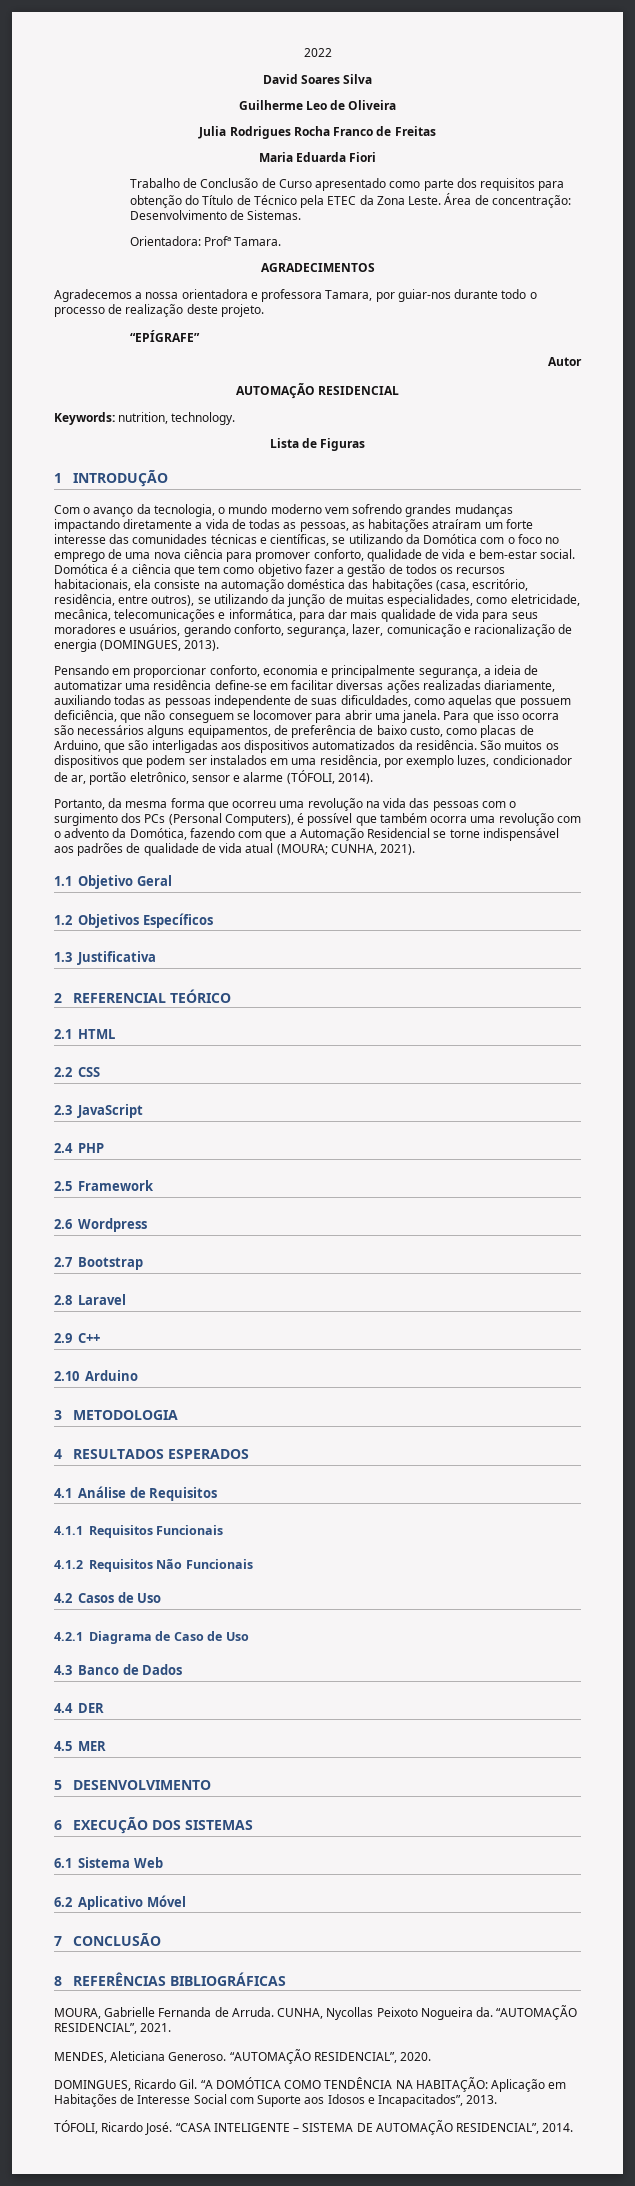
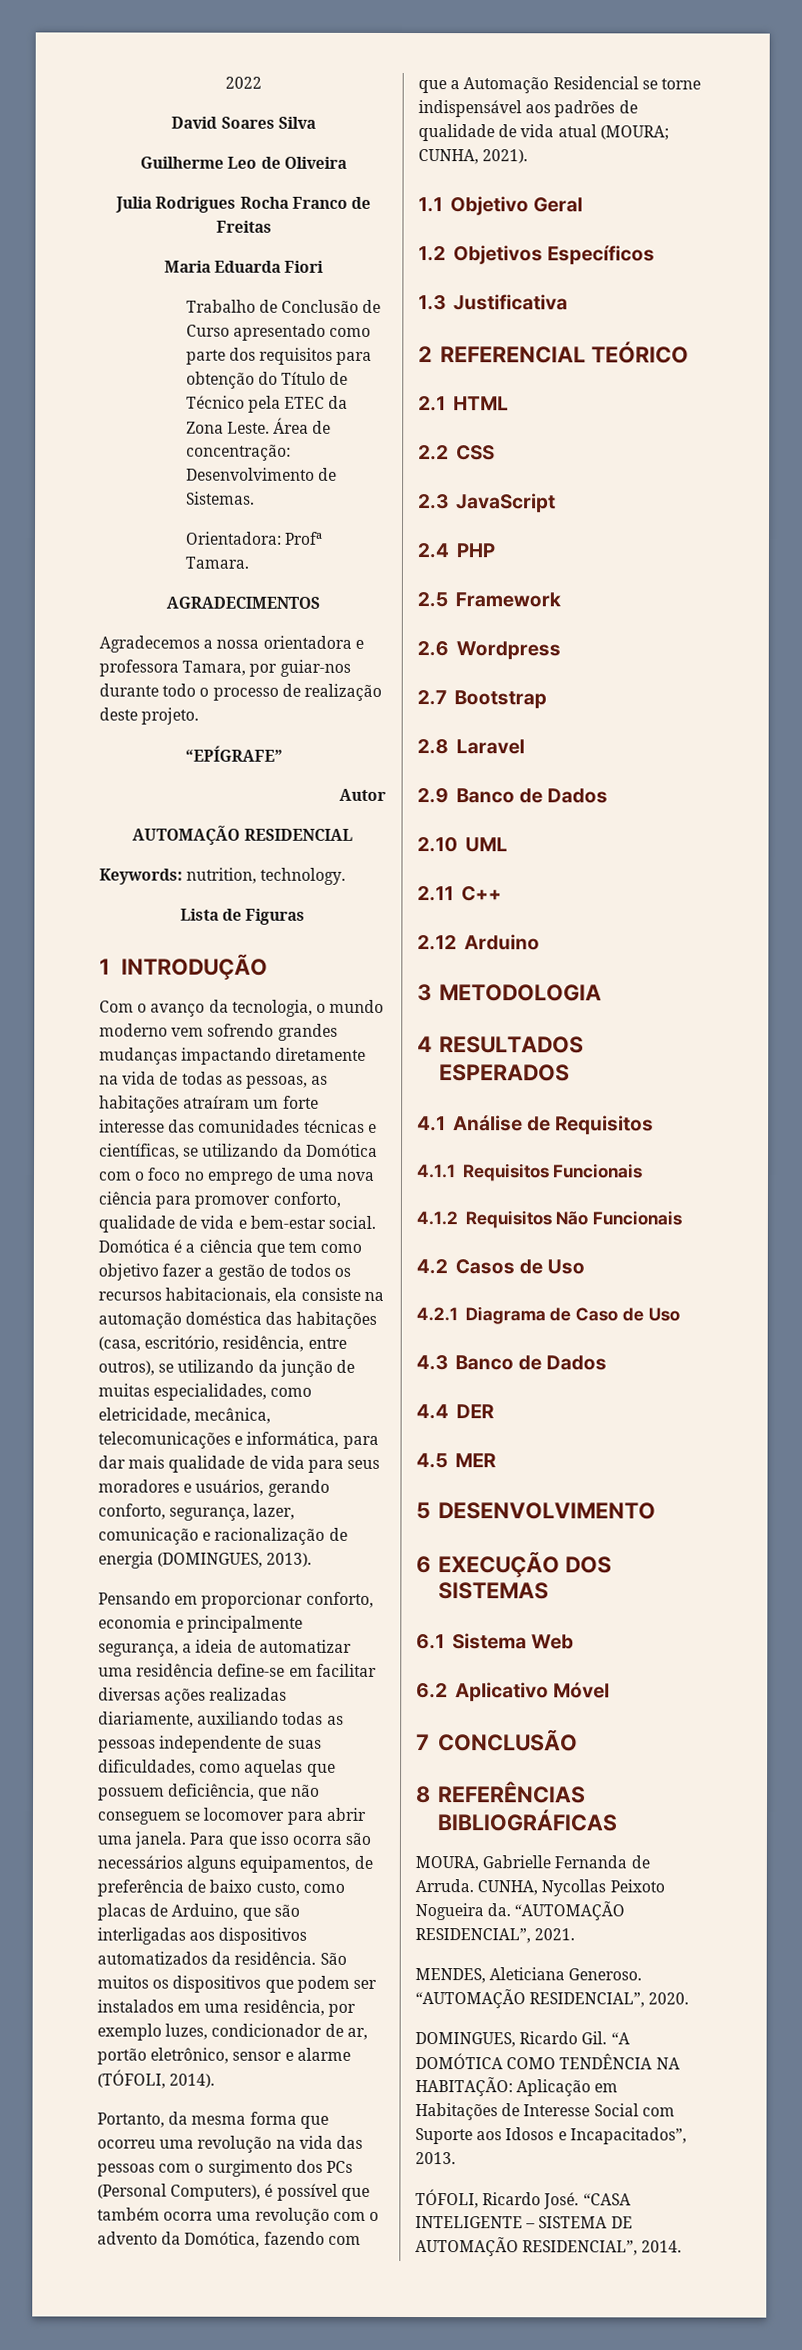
[195,522,203,529] a -> [99,1075,119,1085] na
(72, 1338) none -> [455,788,609,804] [417,837,508,853] [417,886,454,902] Banco de Dados // 2.10 UML // 2.11
[54,1371,79,1381] 2.10 -> [417,935,457,951] 2.12

